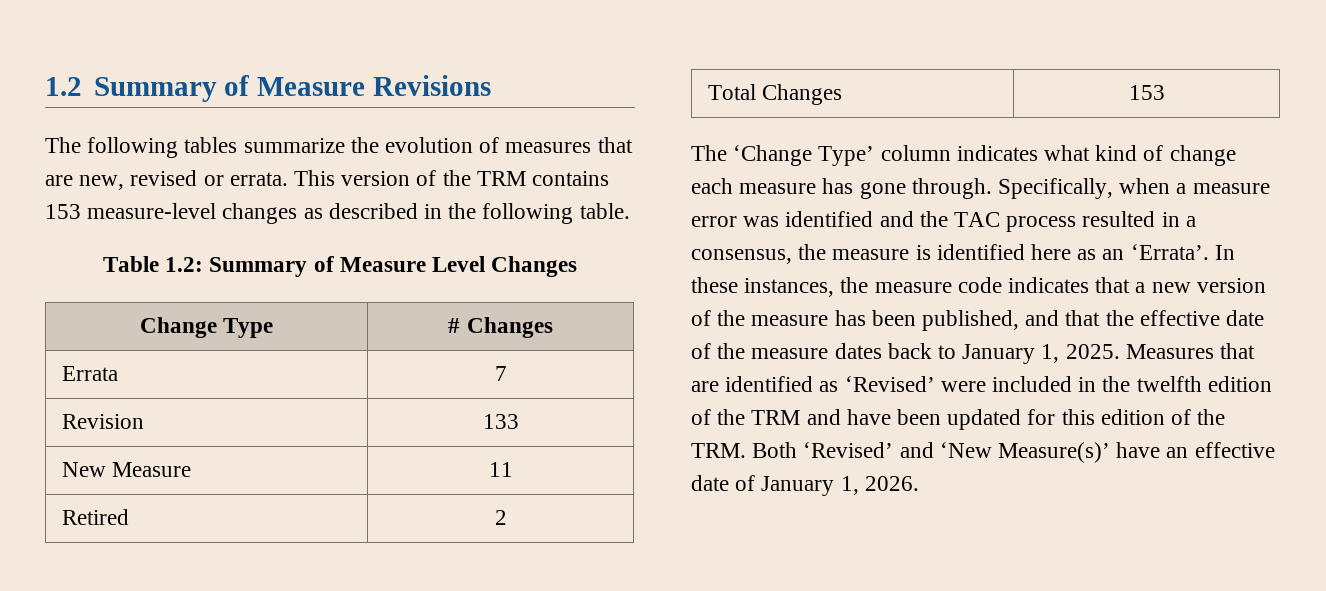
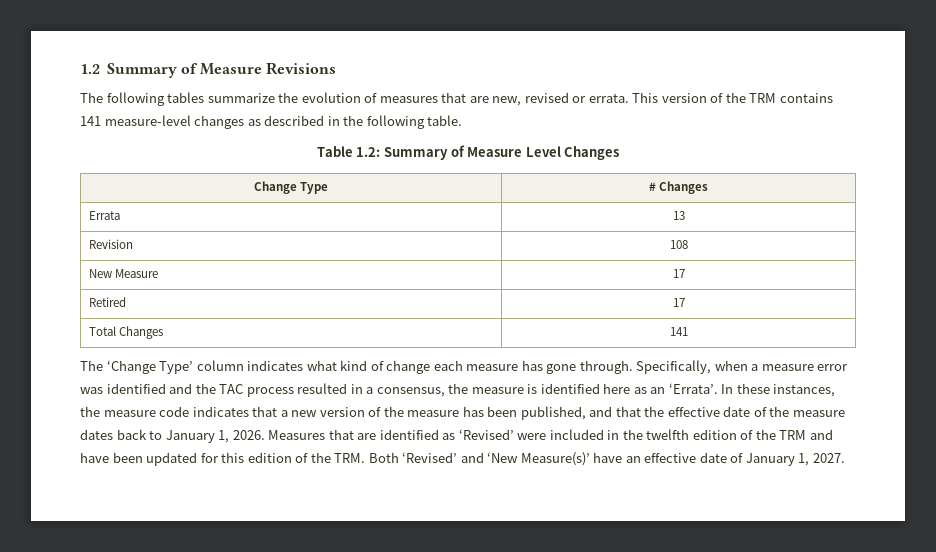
[45,204,81,219] 153 -> [80,116,101,126] 141
[494,366,507,381] 7 -> [672,211,685,220] 13
[482,414,519,429] 133 -> [669,240,688,249] 108
[488,462,513,477] 11 -> [672,269,685,278] 17
[494,510,507,525] 2 -> [672,298,685,307] 17
[1128,85,1165,100] 153 -> [669,327,688,336] 141
[1065,344,1120,359] 2025. -> [232,430,265,440] 2026.
[864,476,919,491] 2026. -> [812,453,845,463] 2027.

